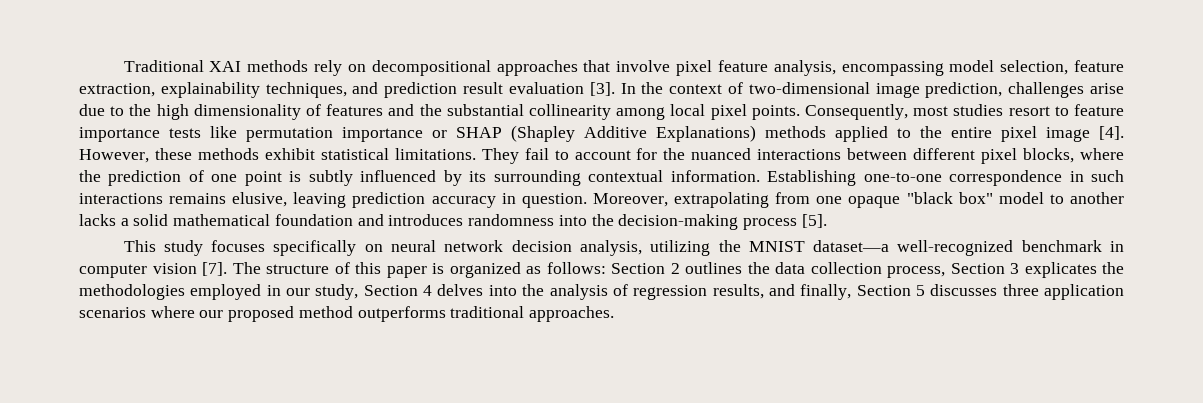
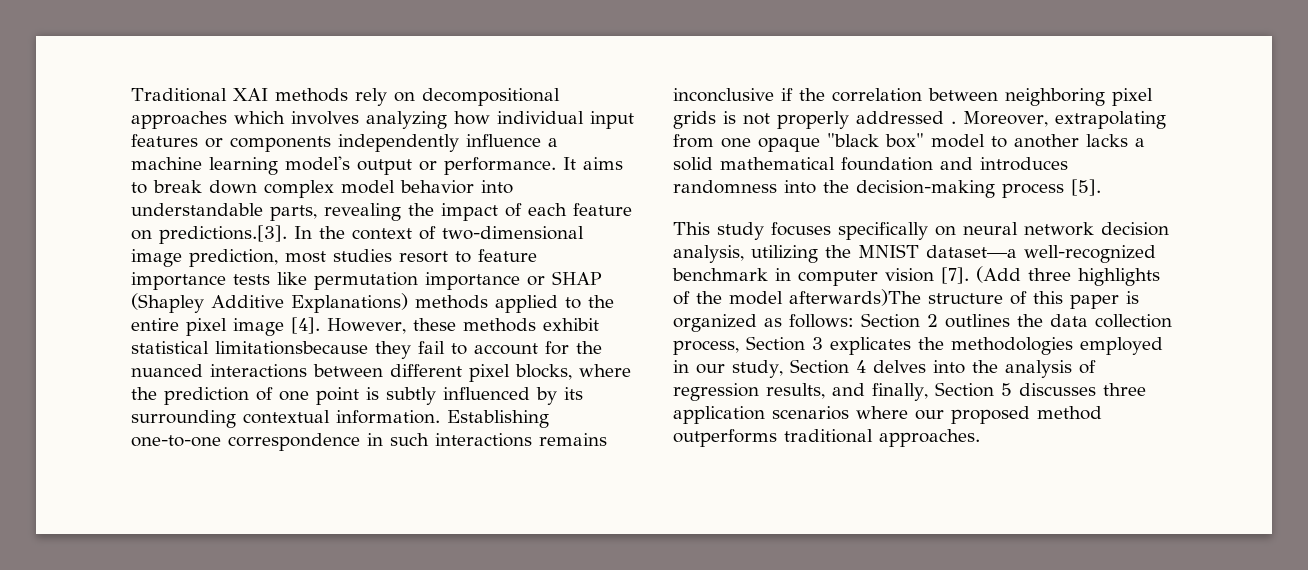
[583,60,1124,76] [79,82,615,98] that involve pixel feature analysis, encompassing model selection, feature extraction, explainability techniques, and prediction result evaluation [3]. -> [234,111,634,129] [131,134,558,152] [131,156,623,175] [131,180,513,198] [131,203,632,221] [131,225,287,244] which involves analyzing how individual input features or components independently influence a machine learning model's output or performance. It aims to break down complex model behavior into understandable parts, revealing the impact of each feature on predictions.[3].
[1008,82,1124,98] [79,104,909,120] challenges arise due to the high dimensionality of features and the substantial collinearity among local pixel points. Consequently, -> (278, 258) none
[394,148,519,164] limitations. They -> [215,341,411,359] limitationsbecause they
[232,192,587,208] elusive, leaving prediction accuracy in question. -> [673,88,1153,106] [673,111,956,129] inconclusive if the correlation between neighboring pixel grids is not properly addressed .
[232,262,261,274] The -> [976,266,1160,286] [673,289,921,306] (Add three highlights of the model afterwards)The

